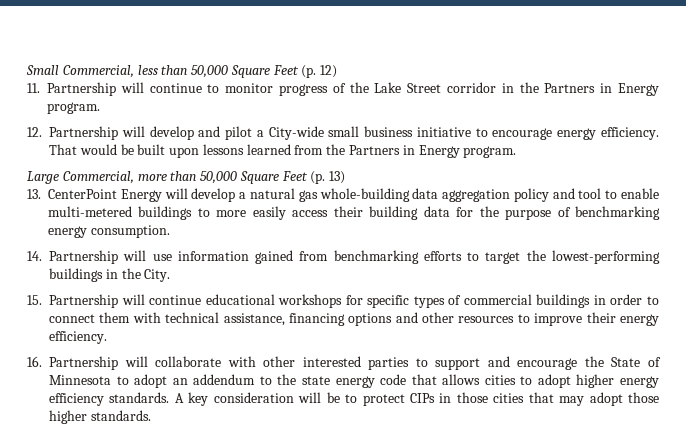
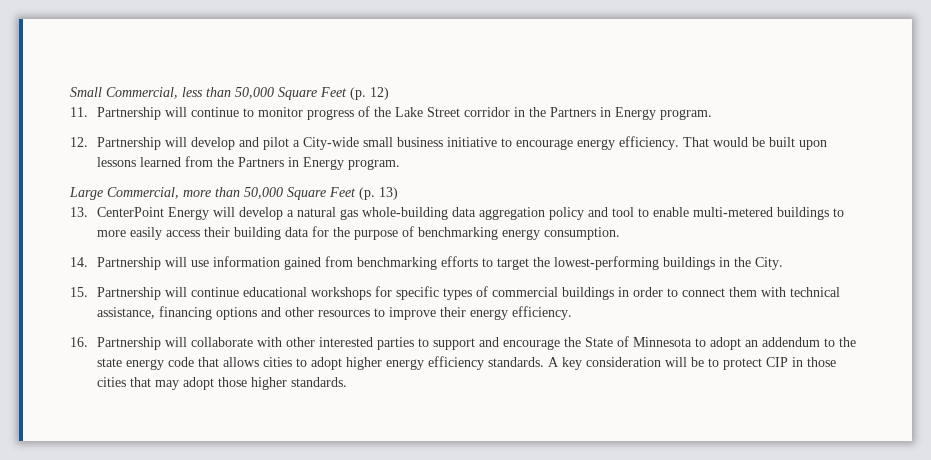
[409,393,435,403] CIPs -> [765,357,788,367] CIP

